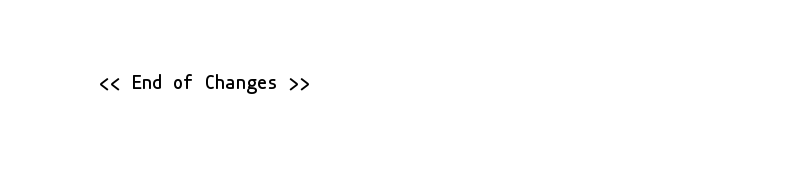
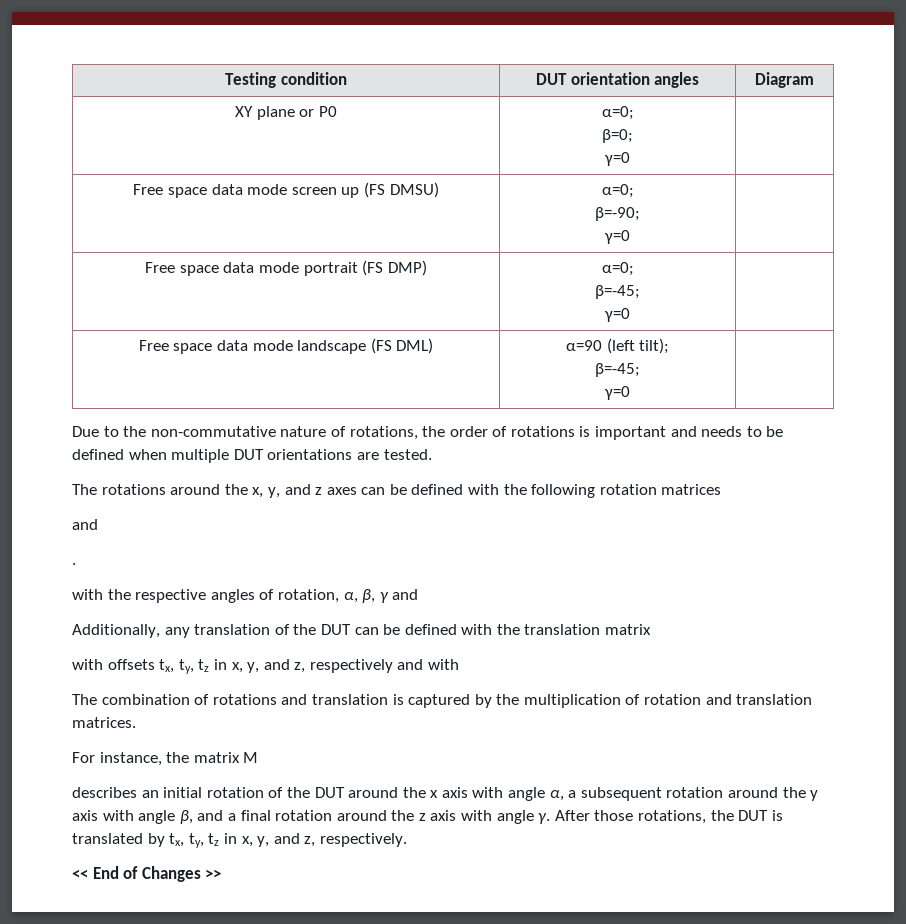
(99, 84) none -> [225,72,347,88] [535,72,700,88] [755,72,814,88] [235,106,337,120] [601,106,634,120] [602,129,633,143] [604,152,630,166] [133,182,439,198] [601,184,634,198] [595,207,640,221] [604,230,630,244] [145,260,427,276] [601,262,634,276] [595,285,640,299] [604,308,630,322] [138,338,434,354] [565,338,670,354] [595,363,640,377] [604,386,630,400] [72,426,784,440] [72,449,432,463] [72,484,722,498] [72,519,98,530] [72,563,76,565] [72,589,419,603] [72,624,652,638] [72,659,460,674] [72,694,813,708] [72,717,136,728] [72,752,259,766] [72,787,819,801] [72,810,783,824] [72,833,407,848] Testing condition | DUT orientation angles | Diagram // XY plane or P0 | α=0; // β=0; // γ=0 | // Free space data mode screen up (FS DMSU) | α=0; // β=-90; // γ=0 | // Free space data mode portrait (FS DMP) | α=0; // β=-45; // γ=0 | // Free space data mode landscape (FS DML) | α=90 (left tilt); // β=-45; // γ=0 | // Due to the non-commutative nature of rotations, the order of rotations is important and needs to be defined when multiple DUT orientations are tested. // The rotations around the x, y, and z axes can be defined with the following rotation matrices // and // . // with the respective angles of rotation, α, β, γ and // Additionally, any translation of the DUT can be defined with the translation matrix // with offsets tx, ty, tz in x, y, and z, respectively and with // The combination of rotations and translation is captured by the multiplication of rotation and translation matrices. // For instance, the matrix M // describes an initial rotation of the DUT around the x axis with angle α, a subsequent rotation around the y axis with angle β, and a final rotation around the z axis with angle γ. After those rotations, the DUT is translated by tx, ty, tz in x, y, and z, respectively. //

